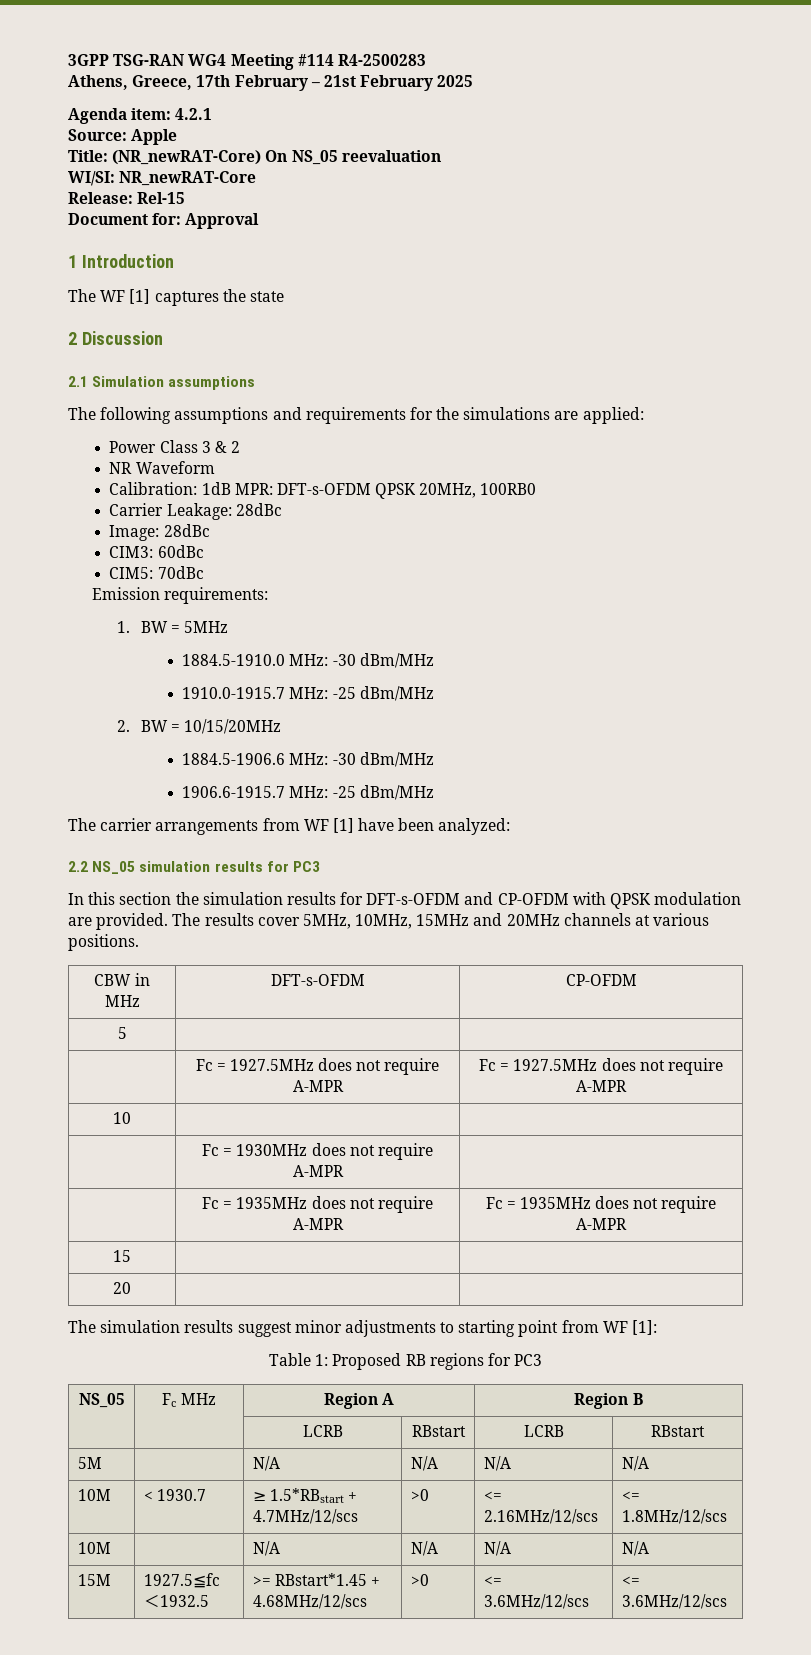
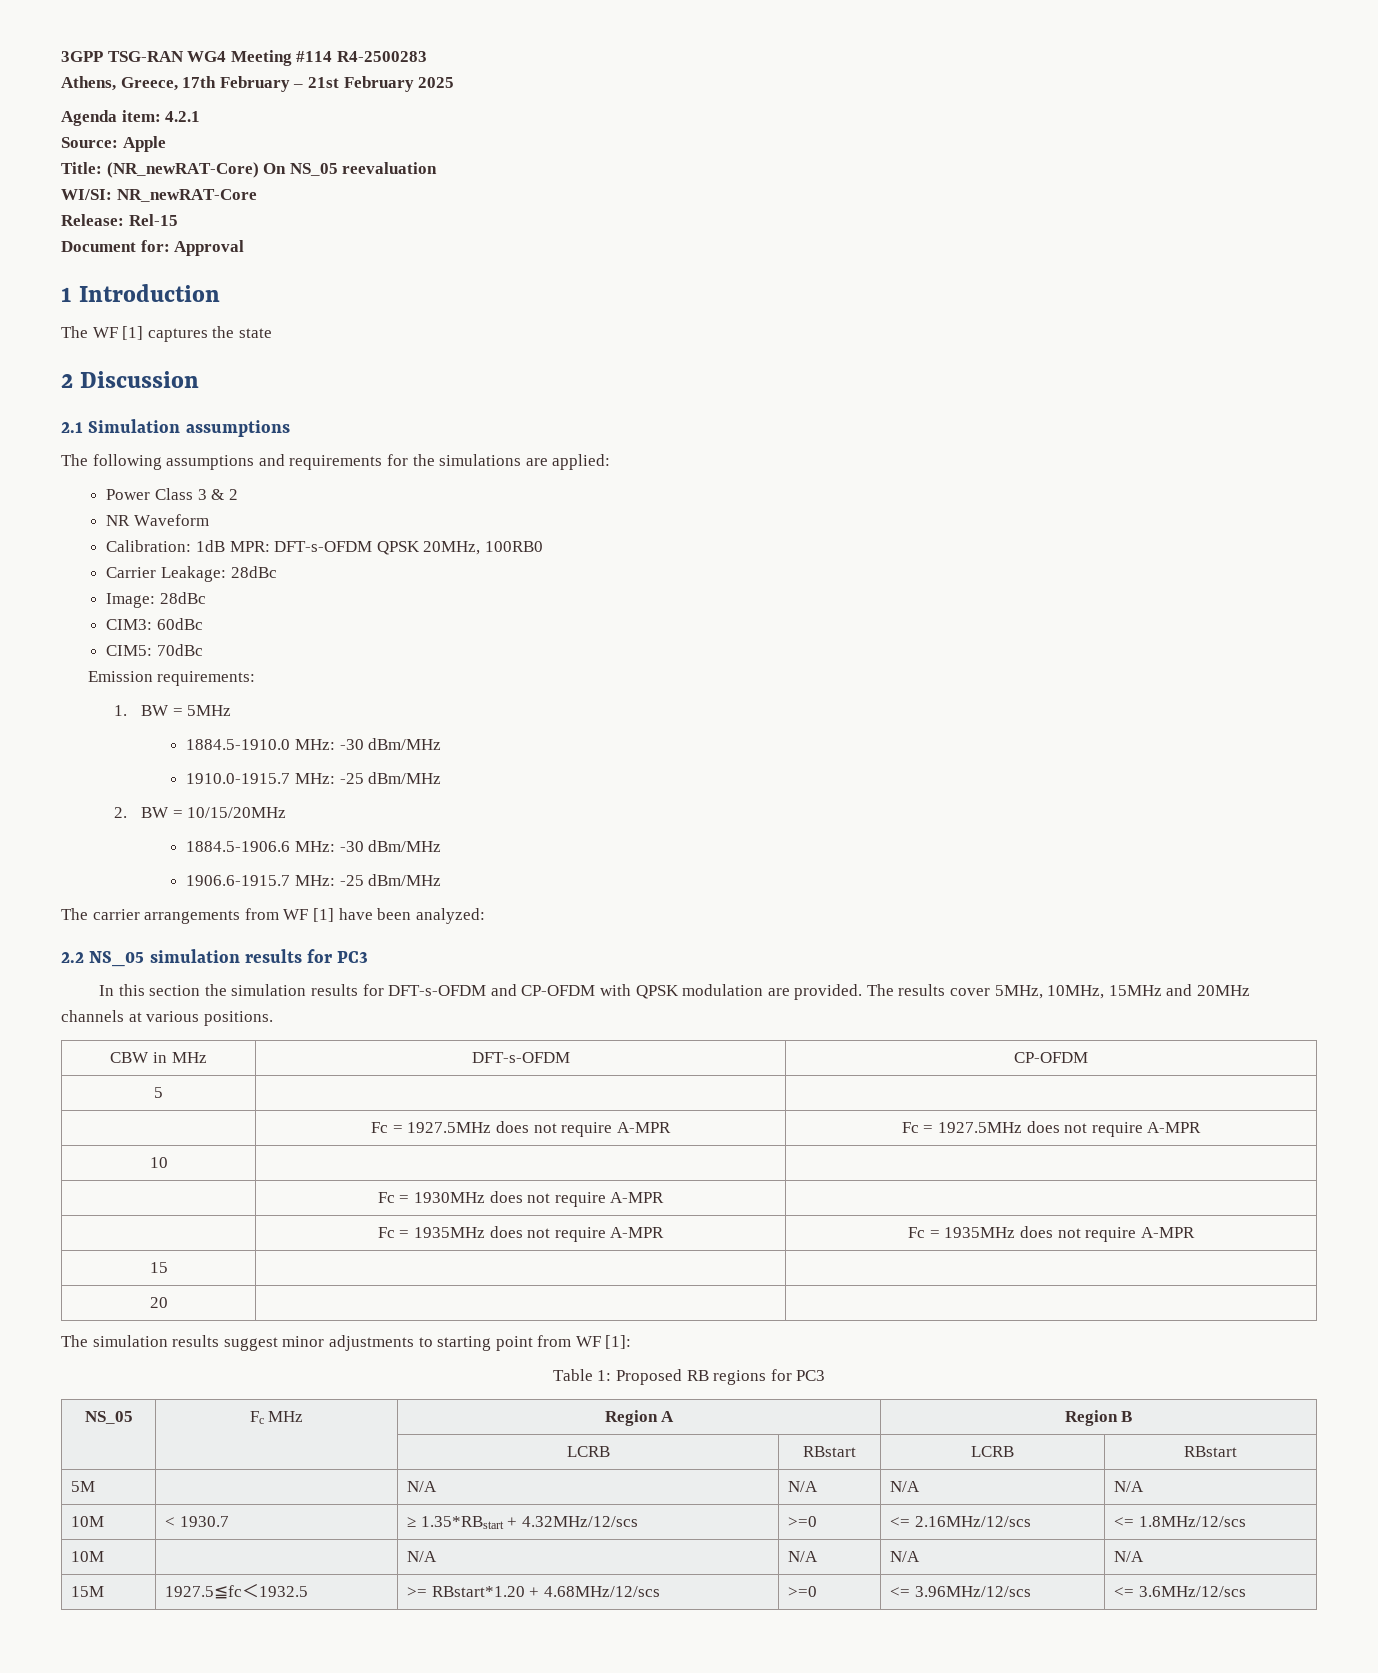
[269,1488,358,1503] [252,1509,358,1524] [410,1489,429,1501] 1.5*RBstart + 4.7MHz/12/scs | >0 -> [420,1516,638,1529] [788,1516,818,1527] 1.35*RBstart + 4.32MHz/12/scs | >=0
[274,1573,367,1586] RBstart*1.45 -> [431,1586,525,1597] RBstart*1.20
[410,1574,429,1586] [483,1576,502,1586] [483,1594,589,1609] [621,1576,640,1586] [621,1594,727,1609] >0 | <= 3.6MHz/12/scs | <= 3.6MHz/12/scs -> [788,1586,818,1597] [890,1586,1031,1597] [1114,1586,1246,1597] >=0 | <= 3.96MHz/12/scs | <= 3.6MHz/12/scs

